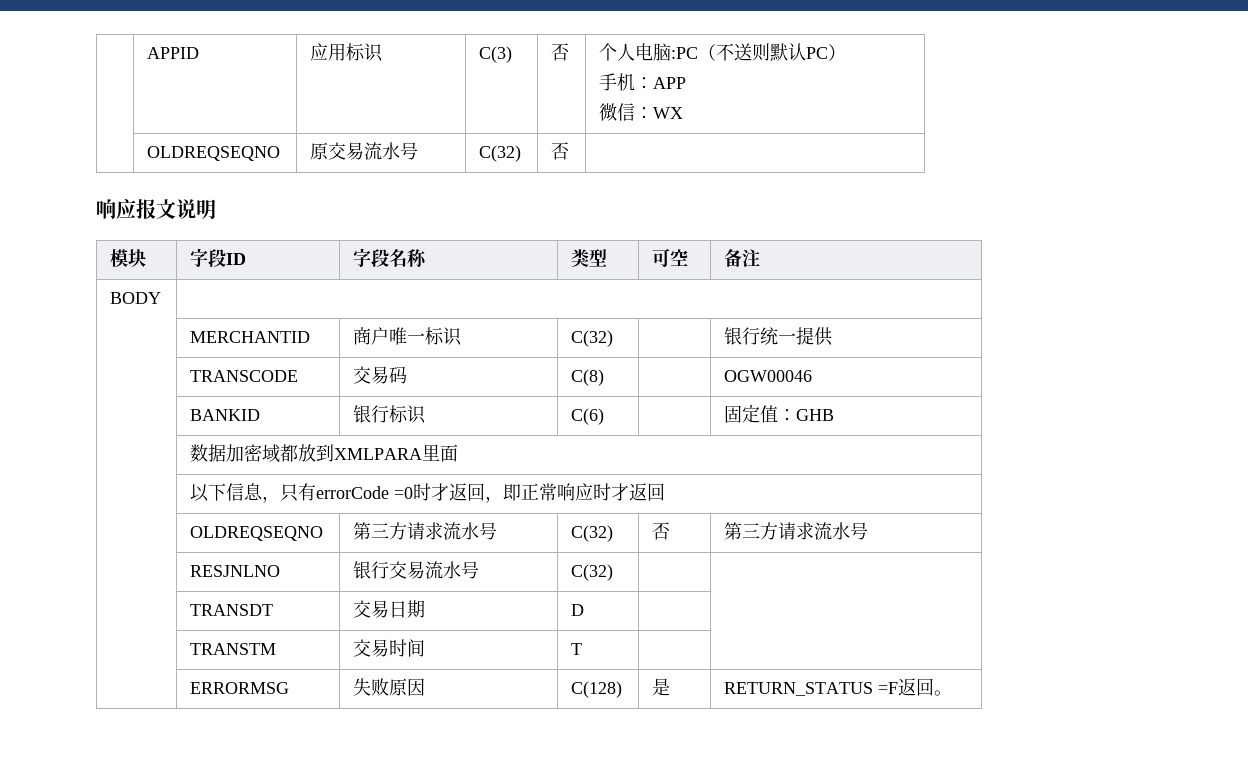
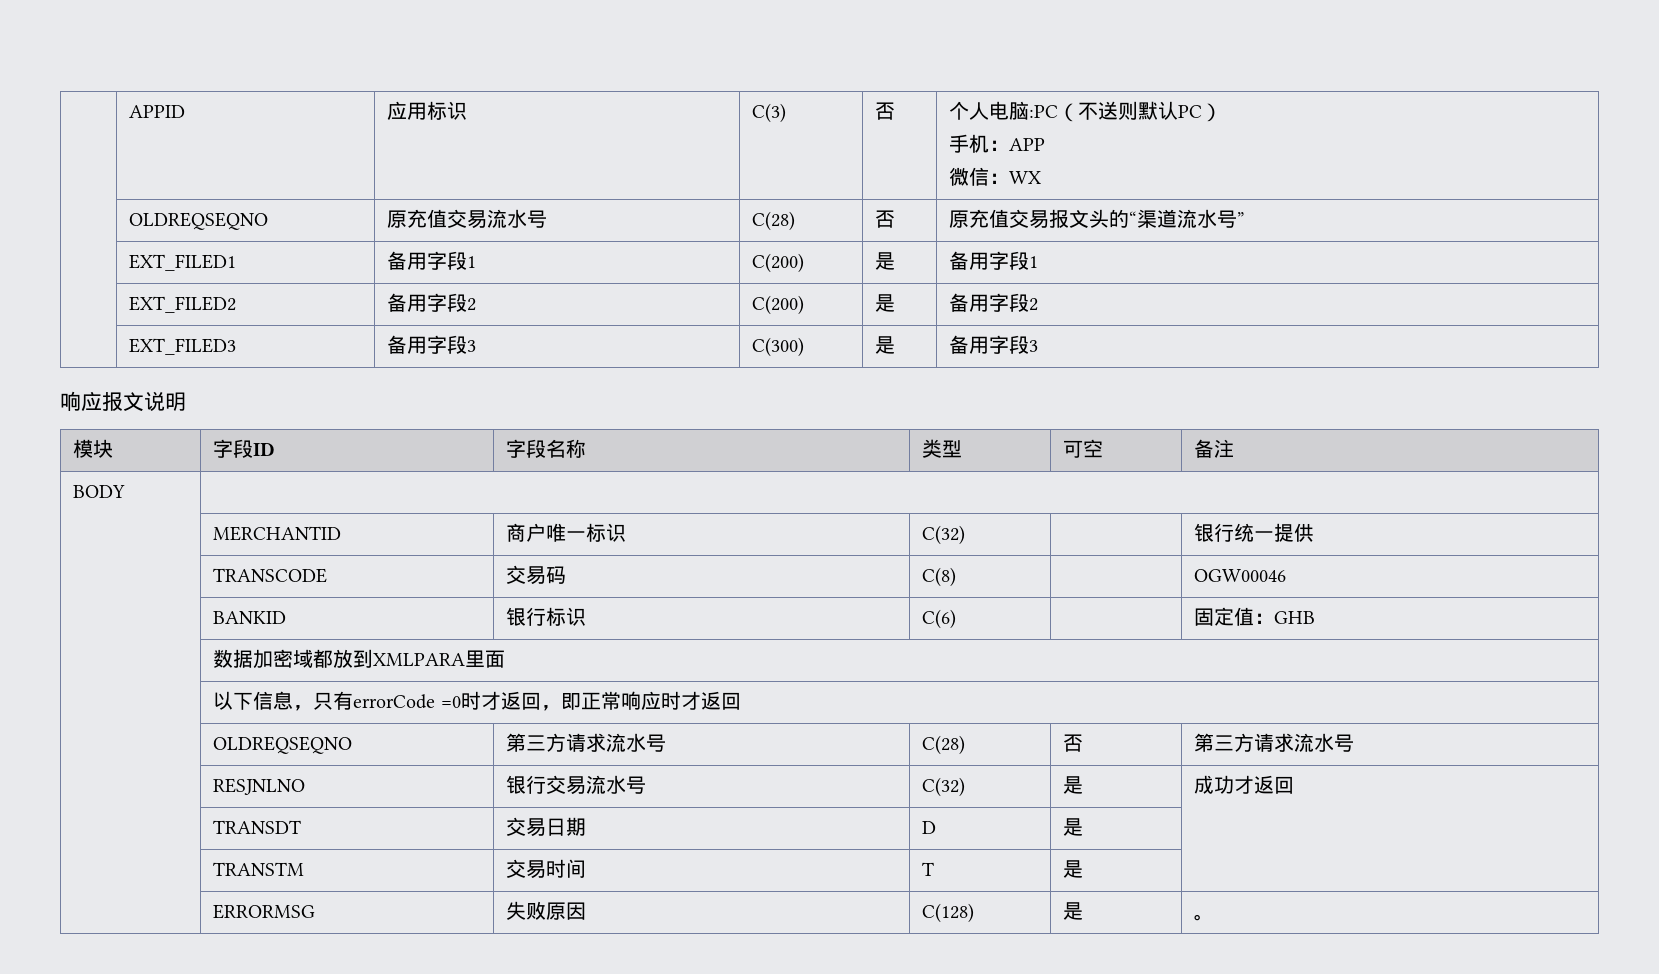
[328,142,419,160] [479,145,522,162] [551,142,570,160] 交易流水号 | C(32) | 否 | -> [407,209,548,229] [752,211,796,231] [875,210,896,228] [949,209,1246,229] [129,254,237,271] [387,251,477,270] [752,253,805,273] [875,252,896,270] [949,251,1039,270] [129,296,237,313] [387,293,477,312] [752,295,805,315] [875,294,896,312] [949,293,1039,312] [129,338,237,355] [387,335,477,354] [752,337,805,357] [875,336,896,354] [949,335,1039,354] 充值交易流水号 | C(28) | 否 | 原充值交易报文头的“渠道流水号” // | EXT_FILED1 | 备用字段1 | C(200) | 是 | 备用字段1 // | EXT_FILED2 | 备用字段2 | C(200) | 是 | 备用字段2 // | EXT_FILED3 | 备用字段3 | C(300) | 是 | 备用字段3
[571,525,614,542] C(32) -> [922,735,966,755] C(28)
(614, 572) | -> [1063,776,1084,794] [1194,775,1295,794] 是 | 成功才返回
(585, 610) none -> [1063,818,1084,836] 是
(583, 649) none -> [1063,860,1084,878] 是
[724,678,935,696] RETURN_STATUS =F返回 -> (1084, 911) none

